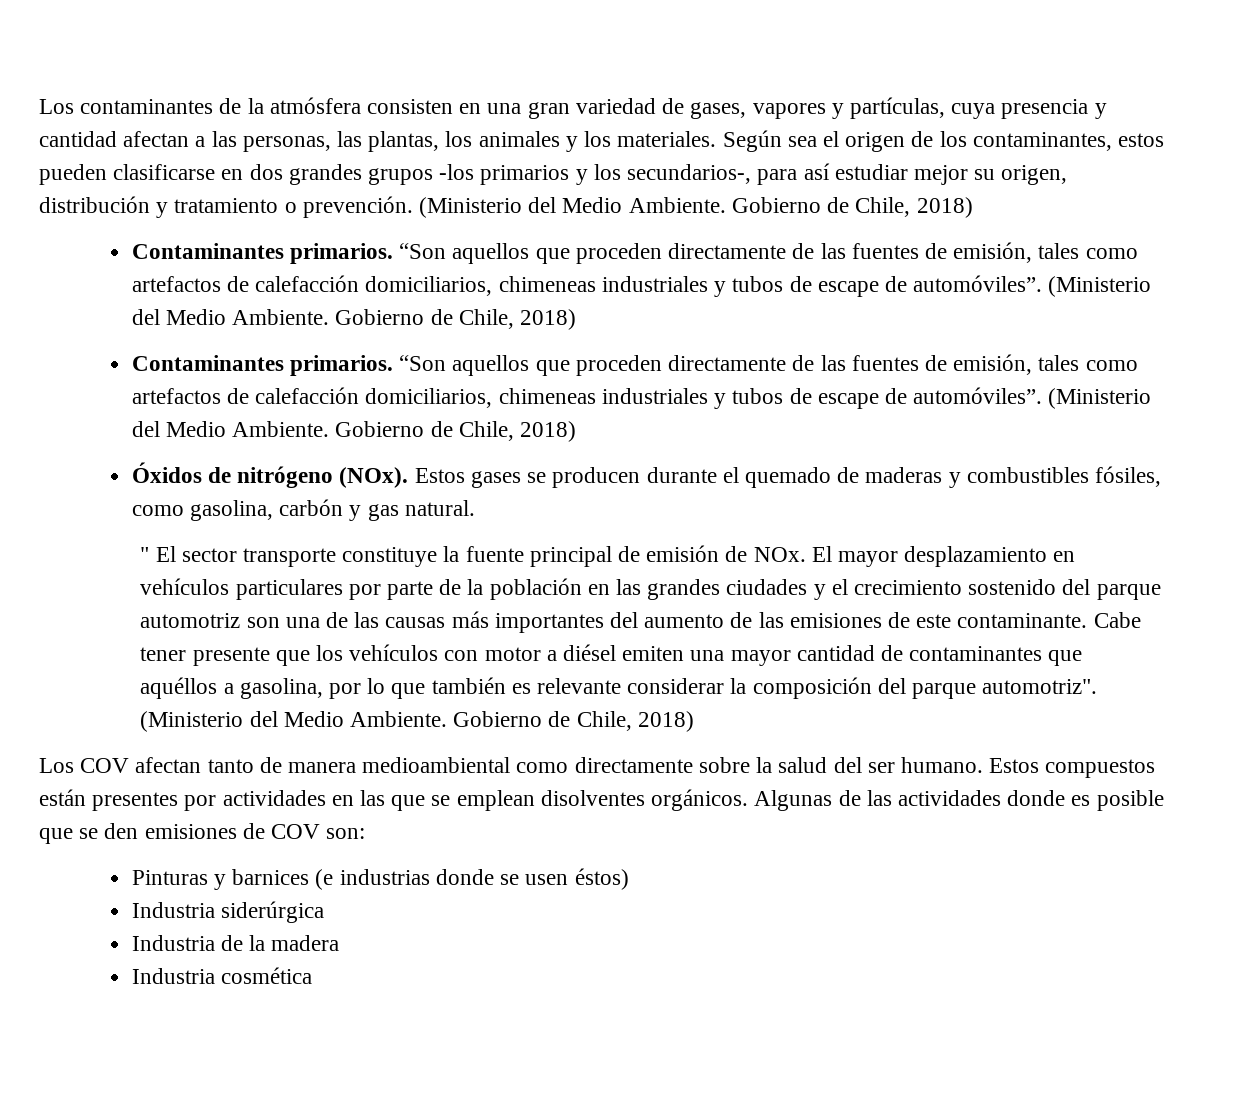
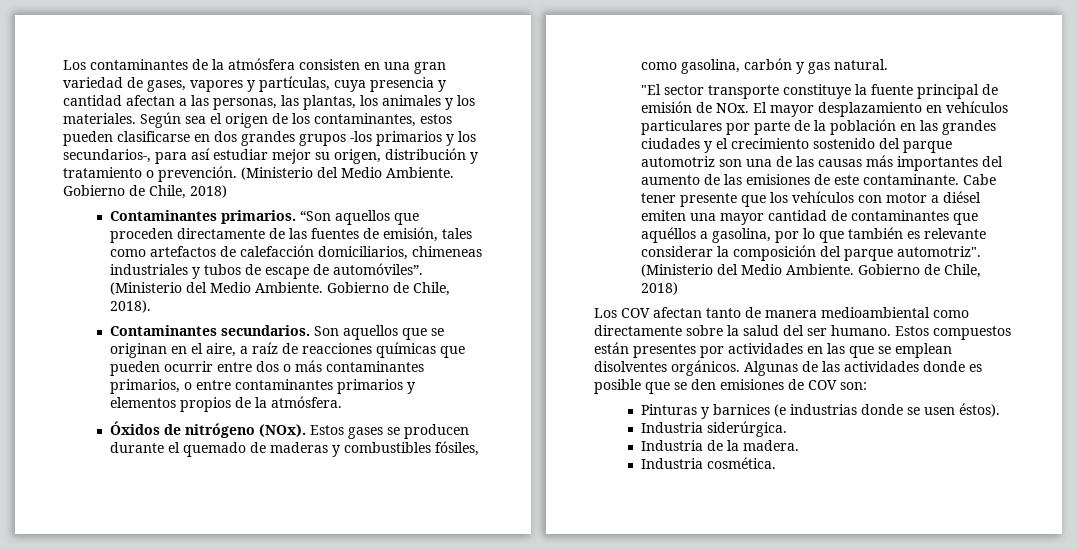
[520,309,577,330] [131,354,1138,376] [131,387,1152,409] [131,421,577,442] 2018) // Contaminantes primarios. “Son aquellos que proceden directamente de las fuentes de emisión, tales como artefactos de calefacción domiciliarios, chimeneas industriales y tubos de escape de automóviles”. (Ministerio del Medio Ambiente. Gobierno de Chile, 2018) -> [109,300,151,313] [109,325,444,340] [109,342,465,358] [109,360,424,376] [109,379,415,394] [109,396,342,412] 2018). // Contaminantes secundarios. Son aquellos que se originan en el aire, a raíz de reacciones químicas que pueden ocurrir entre dos o más contaminantes primarios, o entre contaminantes primarios y elementos propios de la atmósfera.
[140,546,176,562] " El -> [641,84,662,95] "El
[574,868,629,890] [131,901,325,923] éstos) // Industria siderúrgica -> [958,403,1000,417] [640,421,787,437] éstos). // Industria siderúrgica.
[271,935,340,951] [131,967,313,984] madera // Industria cosmética -> [742,440,799,451] [640,457,776,469] madera. // Industria cosmética.

